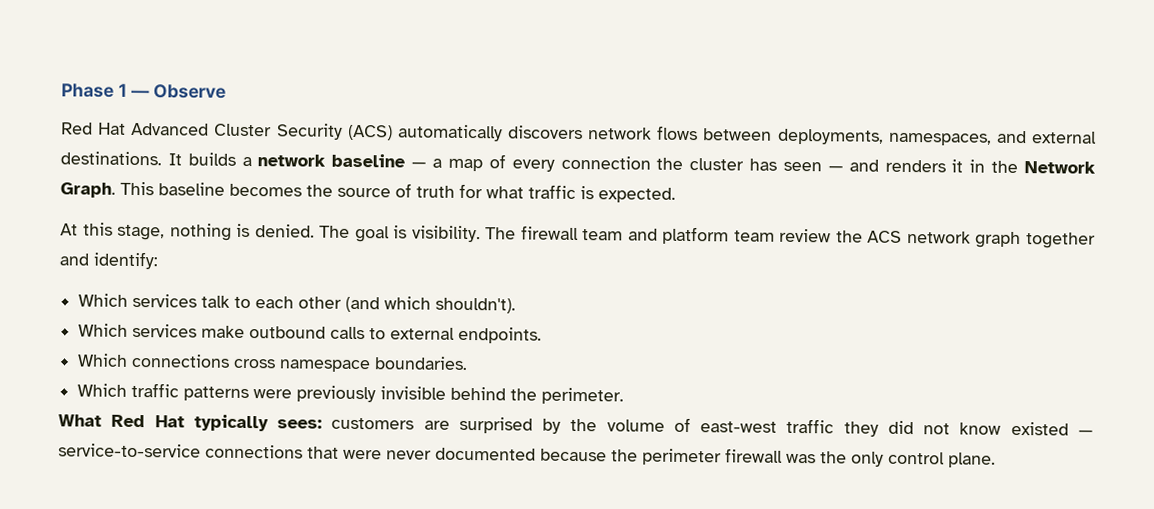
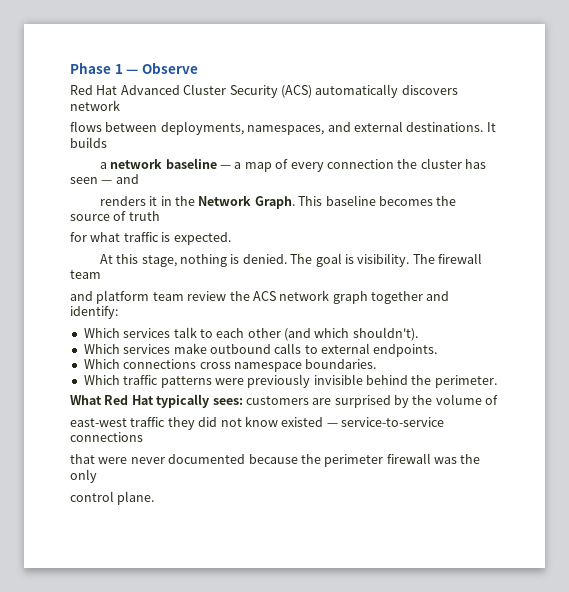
(653, 133) none -> (120, 105) //
(236, 159) none -> (107, 142) //
(879, 165) none -> (139, 179) //
(455, 191) none -> (160, 216) //
(624, 235) none -> (101, 274) //
(691, 425) none -> (499, 400) //
(303, 451) none -> (143, 437) //
(884, 459) none -> (97, 476) //

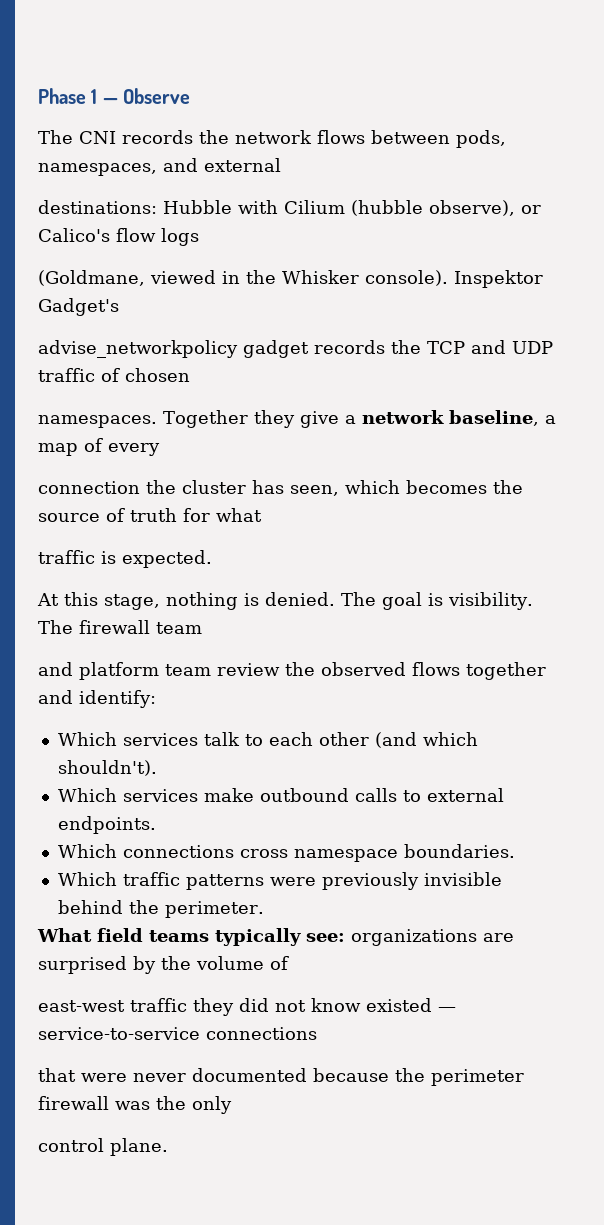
[70,84,458,98] [70,100,120,111] Red Hat Advanced Cluster Security (ACS) automatically discovers network // -> [38,130,312,144] The CNI records the network
[160,121,244,135] deployments, -> [456,130,506,148] pods,
[406,122,496,132] [70,137,107,148] [99,158,232,169] destinations. It builds // a network baseline — -> [38,200,541,216] [38,228,199,246] [38,270,543,288] [38,298,119,316] [38,340,553,358] [38,368,190,382] [38,410,539,428] // destinations: Hubble with Cilium (hubble observe), or Calico's flow logs // (Goldmane, viewed in the Whisker console). Inspektor Gadget's // advise_networkpolicy gadget records the TCP and UDP traffic of chosen // namespaces. Together they give a network baseline,
(324, 167) none -> (160, 449) //
[70,174,139,184] [99,195,376,209] seen — and // renders it in the Network Graph. This baseline -> [290,480,400,496] seen, which
(160, 216) // -> (177, 515) none
(121, 237) none -> (262, 515) //
[252,290,368,304] ACS network graph -> [321,662,460,676] observed flows
[104,394,309,408] Red Hat typically sees: customers -> [97,928,477,946] field teams typically see: organizations

